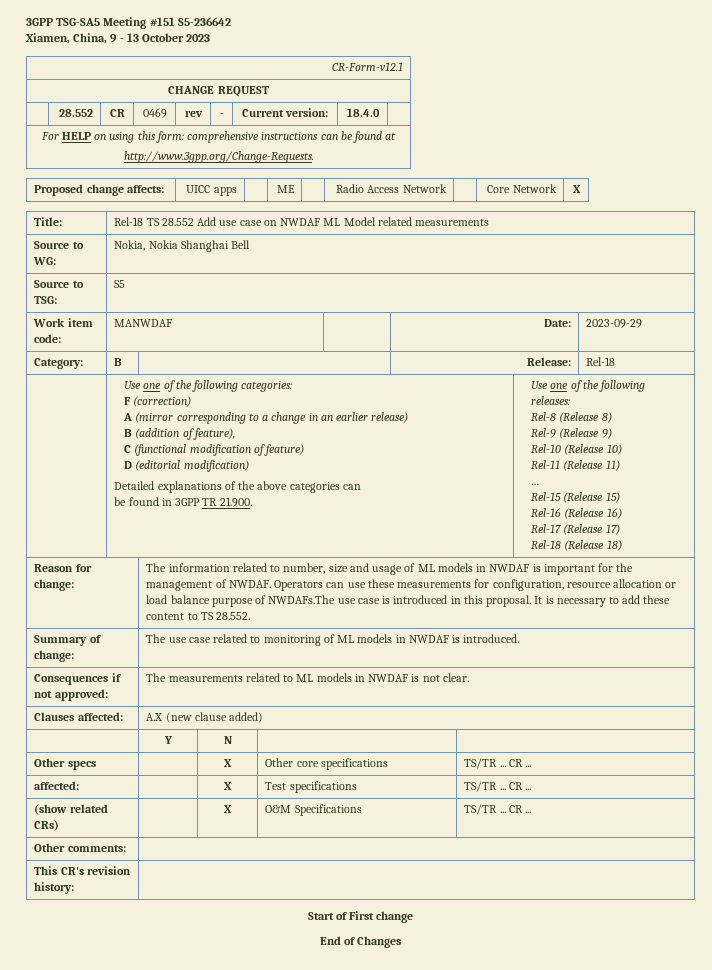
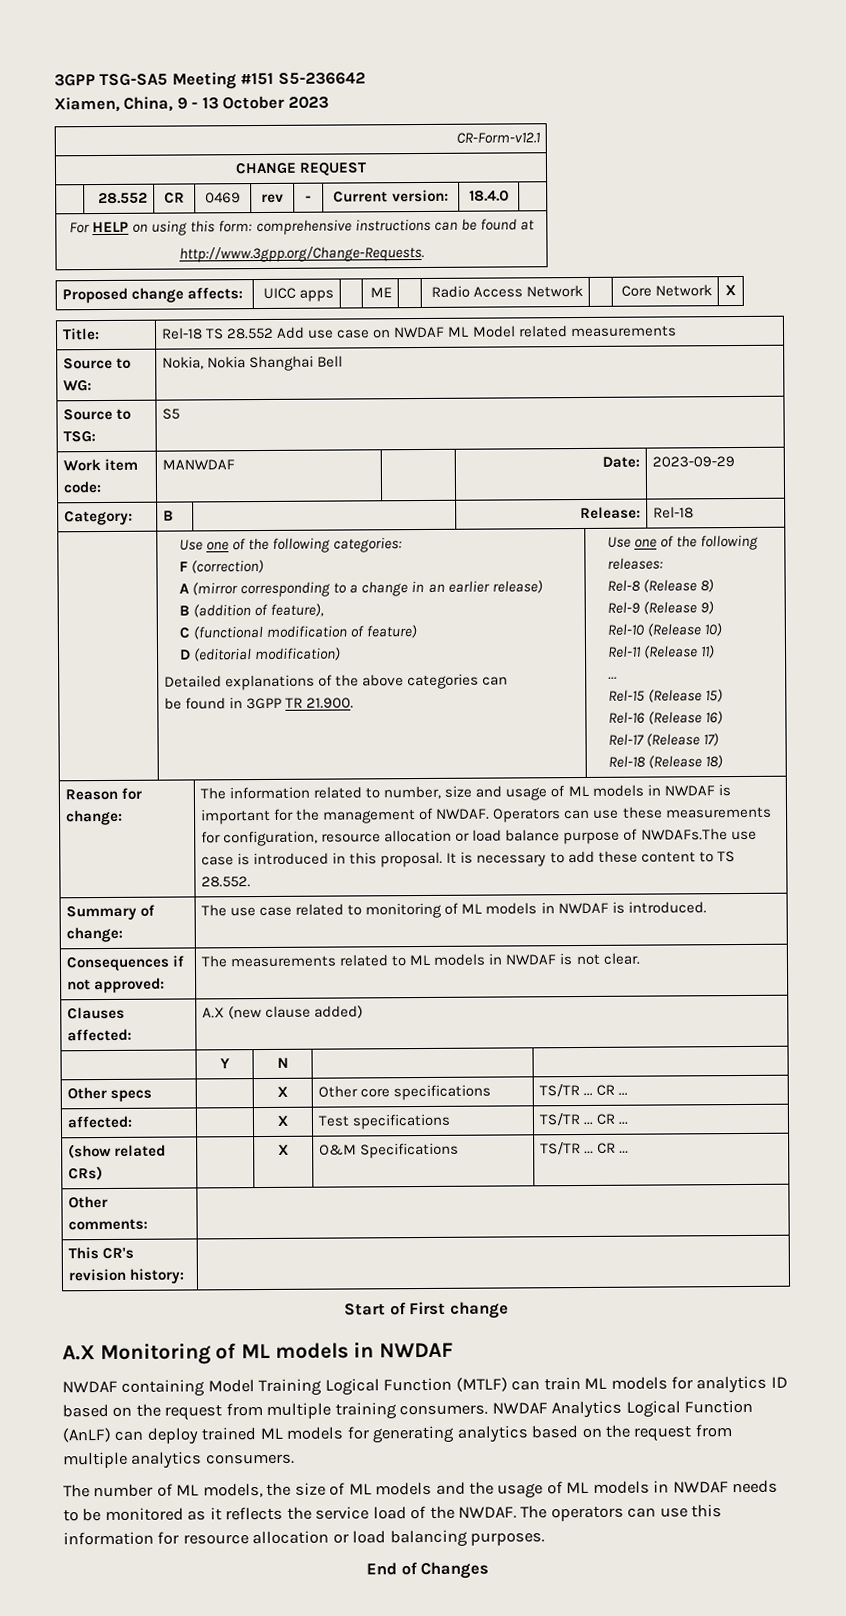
(414, 917) none -> [62,1342,454,1366] [62,1375,788,1397] [62,1399,754,1421] [62,1424,732,1445] [63,1451,295,1469] [63,1479,779,1499] [63,1504,723,1522] [63,1529,546,1548] // A.X Monitoring of ML models in NWDAF // NWDAF containing Model Training Logical Function (MTLF) can train ML models for analytics ID based on the request from multiple training consumers. NWDAF Analytics Logical Function (AnLF) can deploy trained ML models for generating analytics based on the request from multiple analytics consumers. // The number of ML models, the size of ML models and the usage of ML models in NWDAF needs to be monitored as it reflects the service load of the NWDAF. The operators can use this information for resource allocation or load balancing purposes.

